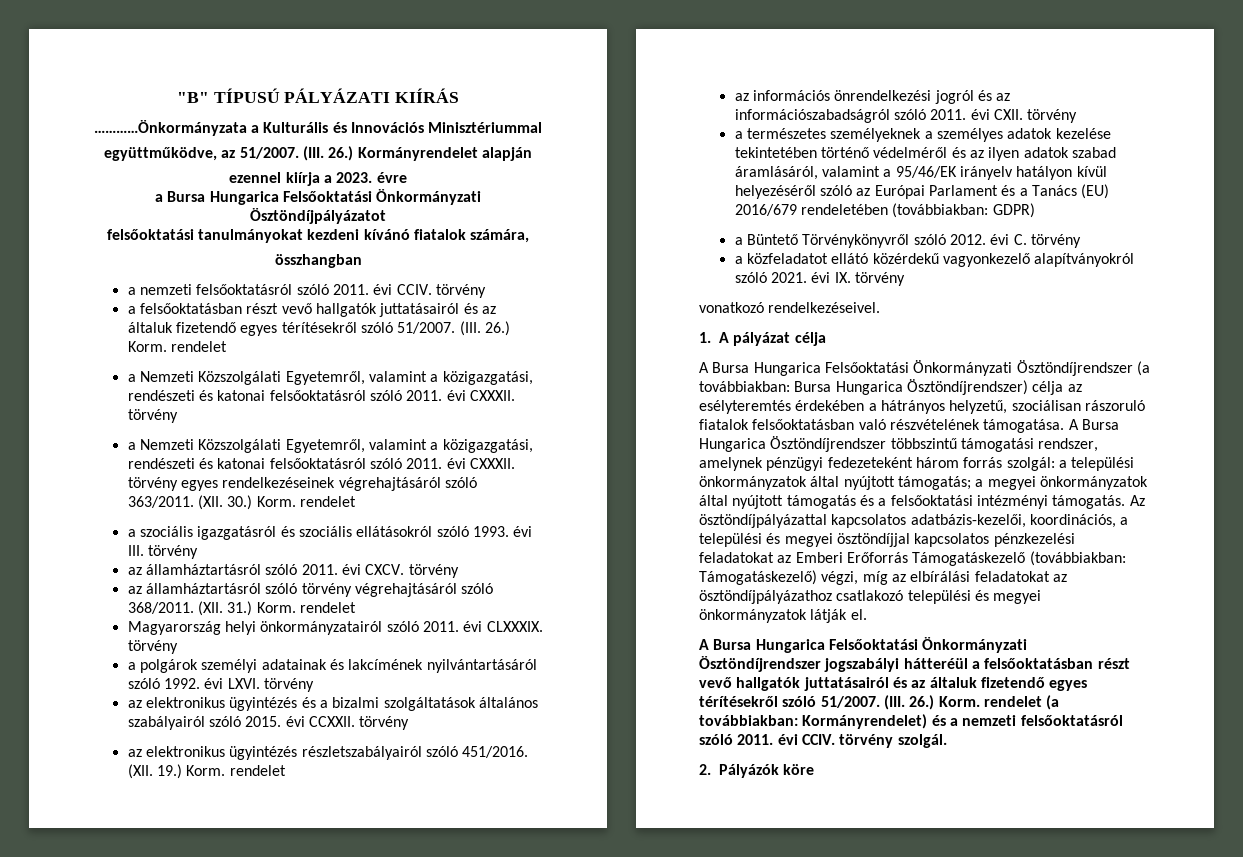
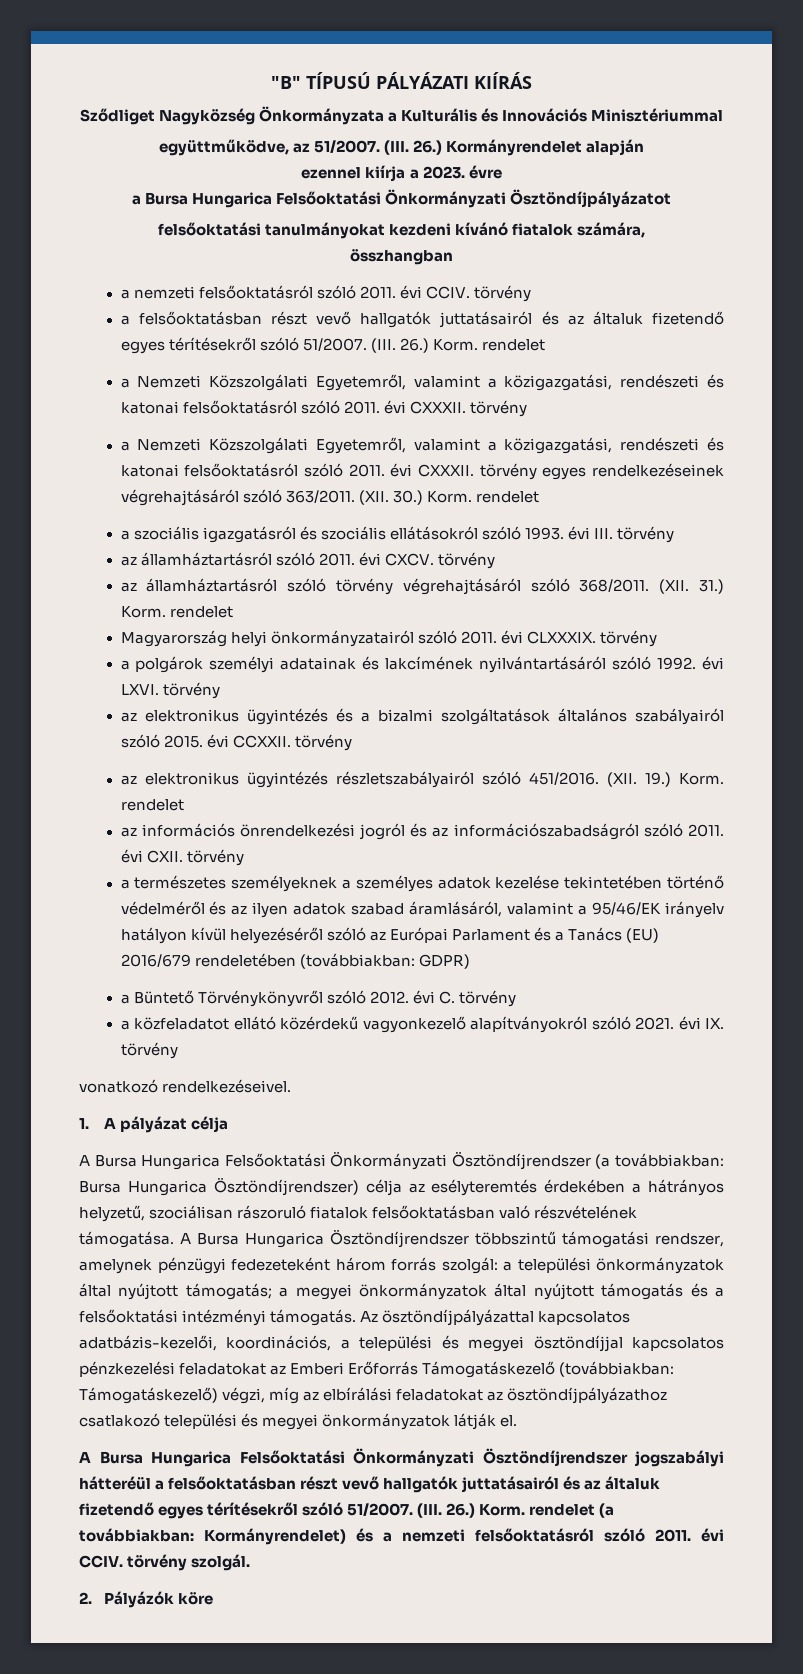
[93,120,247,136] …………Önkormányzata -> [79,106,384,125] Sződliget Nagyközség Önkormányzata

